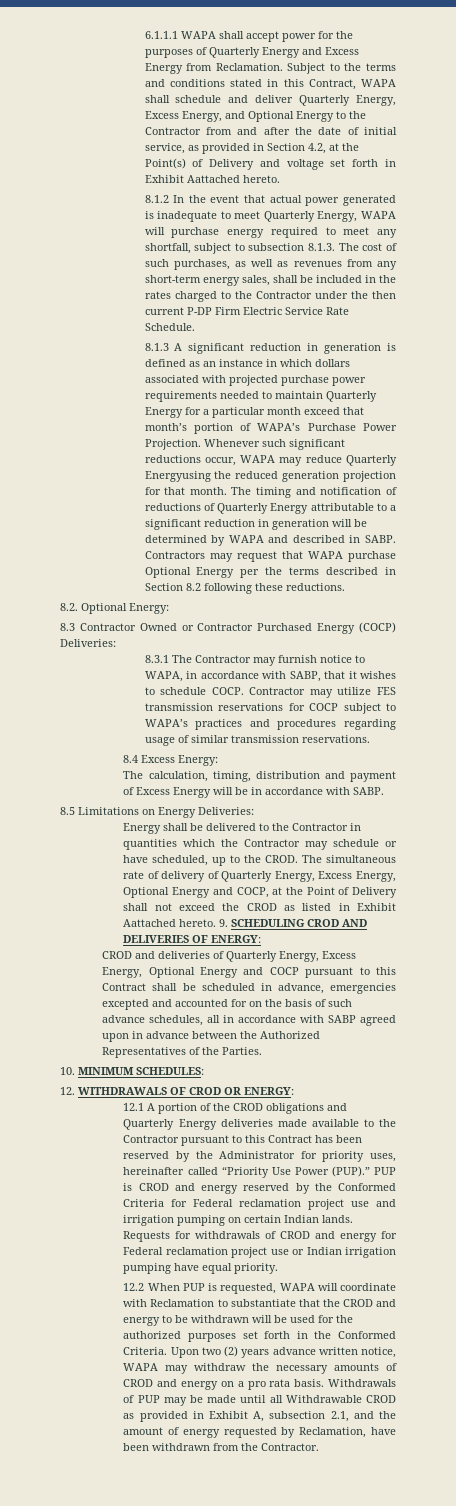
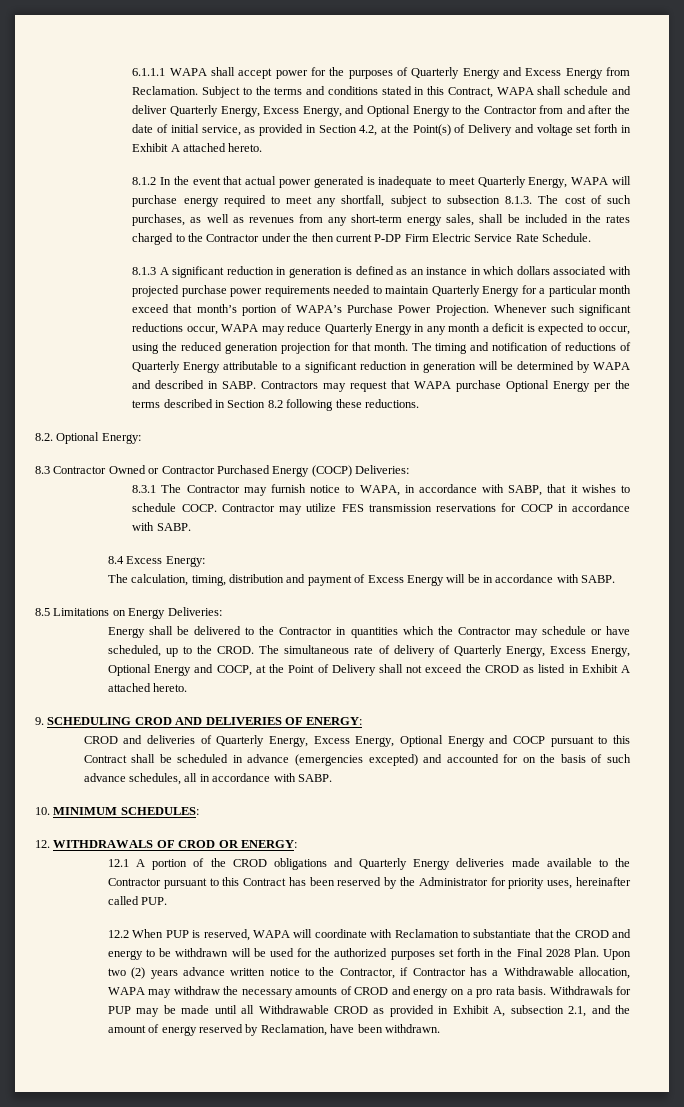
[186,175,240,183] Aattached -> [170,143,227,152] A attached
[144,471,211,482] Energyusing -> [374,323,631,335] [132,343,160,354] Energy in any month a deficit is expected to occur, using
[343,703,396,714] [144,719,396,730] [144,735,370,746] subject to WAPA’s practices and procedures regarding usage of similar transmission reservations. -> [557,503,630,512] [132,522,191,531] in accordance with SABP.
[123,919,217,927] Aattached hereto. -> [621,665,631,673] [107,683,188,692] A attached hereto. //
[277,983,396,994] [102,999,150,1010] advance, emergencies excepted -> [247,754,418,766] advance (emergencies excepted)
[328,1015,396,1026] [102,1031,321,1042] [102,1047,263,1058] SABP agreed upon in advance between the Authorized Representatives of the Parties. -> [297,774,332,782] SABP.
[221,1166,396,1178] [123,1183,396,1194] [123,1199,396,1210] [123,1215,354,1226] [123,1231,397,1242] [123,1247,397,1258] [123,1263,279,1274] “Priority Use Power (PUP).” PUP is CROD and energy reserved by the Conformed Criteria for Federal reclamation project use and irrigation pumping on certain Indian lands. Requests for withdrawals of CROD and energy for Federal reclamation project use or Indian irrigation pumping have equal priority. -> [141,897,168,905] PUP.
[220,1283,277,1294] requested, -> [203,929,250,941] reserved,
[338,1331,396,1339] [123,1347,168,1355] Conformed Criteria. -> [516,948,599,957] Final 2028 Plan.
[360,1347,396,1358] notice, -> [269,967,630,979] notice to the Contractor, if Contractor has a Withdrawable allocation,
[123,1395,135,1403] of -> [615,986,631,995] for
[223,1427,277,1438] requested -> [199,1024,244,1033] reserved
[152,1443,320,1451] withdrawn from the Contractor. -> [384,1024,440,1033] withdrawn.

